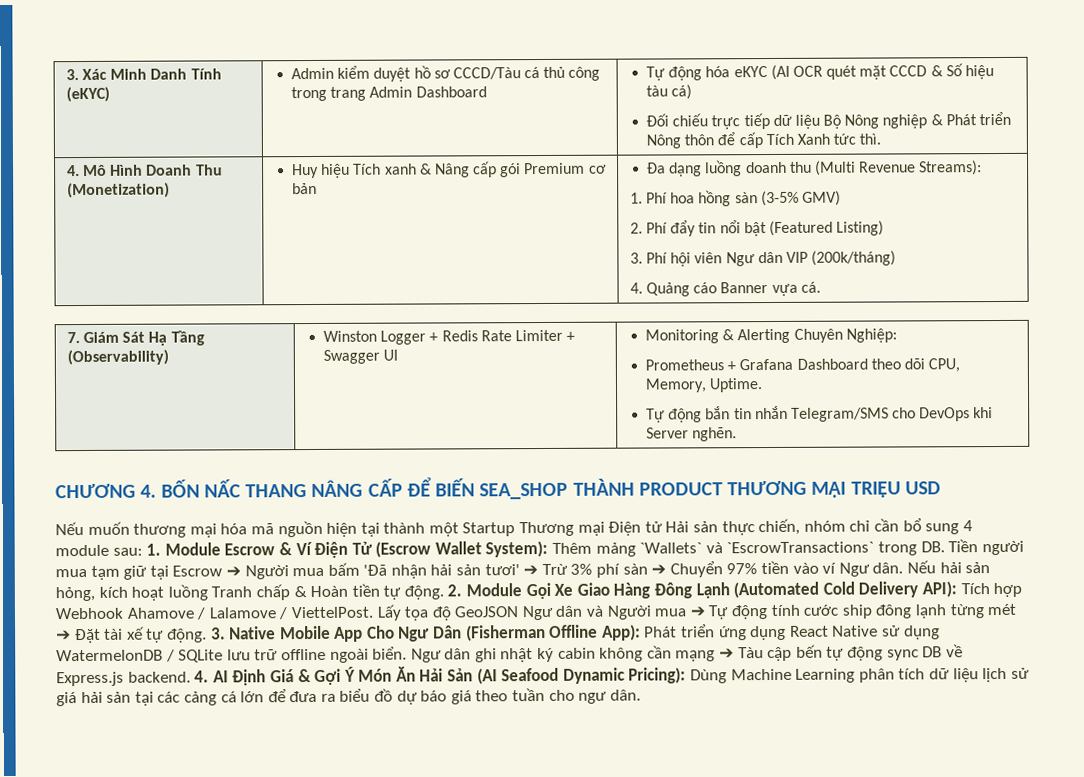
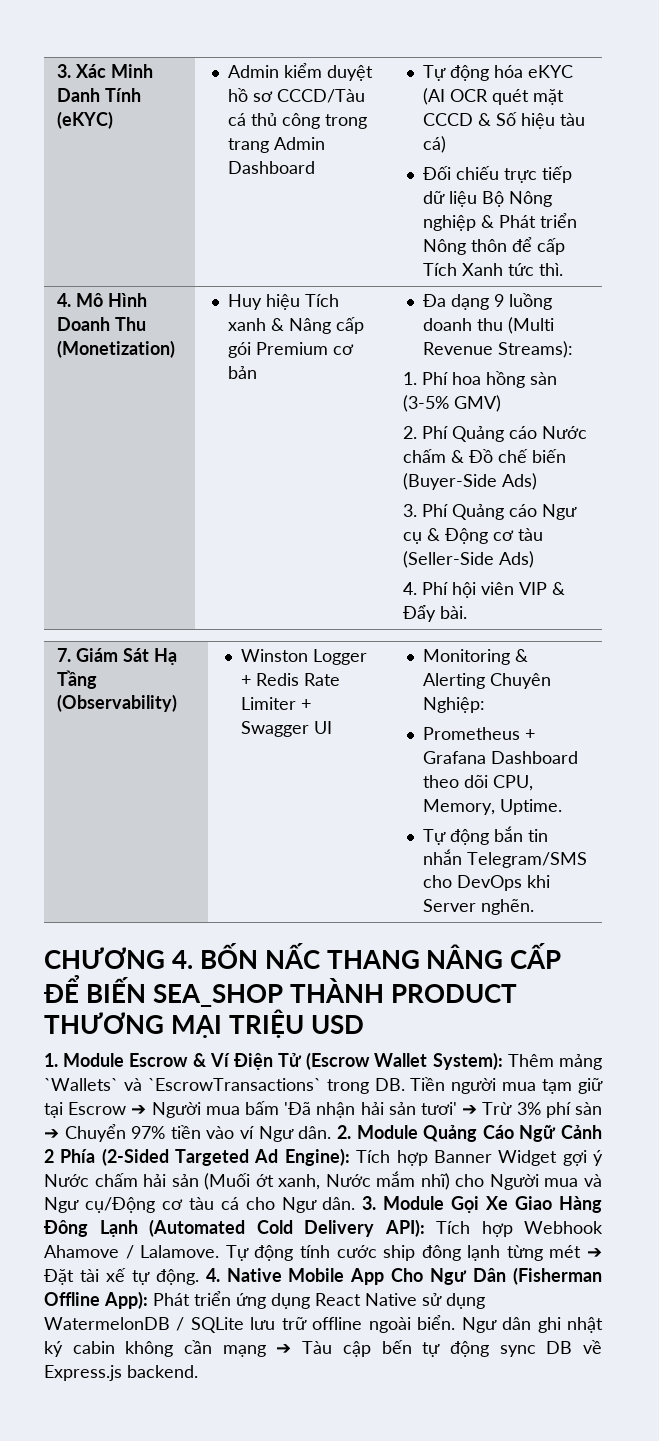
(703, 169) none -> [494,294,505,307] 9
[670,220,885,237] [629,250,897,267] [629,281,821,297] đẩy tin nổi bật (Featured Listing) // 3. Phí hội viên Ngư dân VIP (200k/tháng) // 4. Quảng cáo Banner vựa cá. -> [452,426,588,442] [403,449,567,463] [403,473,538,490] [403,504,578,520] [403,528,544,544] [403,551,535,568] [403,582,566,598] [403,605,468,622] Quảng cáo Nước chấm & Đồ chế biến (Buyer-Side Ads) // 3. Phí Quảng cáo Ngư cụ & Động cơ tàu (Seller-Side Ads) // 4. Phí hội viên VIP & Đẩy bài.
[55,518,973,538] [55,544,143,557] Nếu muốn thương mại hóa mã nguồn hiện tại thành một Startup Thương mại Điện tử Hải sản thực chiến, nhóm chỉ cần bổ sung 4 module sau: -> (364, 1024) none
[906,560,991,574] [55,583,463,602] Nếu hải sản hỏng, kích hoạt luồng Tranh chấp & Hoàn tiền tự động. 2. -> [336,1125,603,1142] [44,1148,604,1166] [44,1171,603,1190] [44,1196,377,1213] 2. Module Quảng Cáo Ngữ Cảnh 2 Phía (2-Sided Targeted Ad Engine): Tích hợp Banner Widget gợi ý Nước chấm hải sản (Muối ớt xanh, Nước mắm nhĩ) cho Người mua và Ngư cụ/Động cơ tàu cá cho Ngư dân. 3.
[208,604,705,621] Lalamove / ViettelPost. Lấy tọa độ GeoJSON Ngư dân và Người mua ➔ -> [140,1245,220,1258] Lalamove.
[210,627,226,640] 3. -> [205,1268,220,1282] 4.
[194,666,1030,686] [56,687,641,707] 4. AI Định Giá & Gợi Ý Món Ăn Hải Sản (AI Seafood Dynamic Pricing): Dùng Machine Learning phân tích dữ liệu lịch sử giá hải sản tại các cảng cá lớn để đưa ra biểu đồ dự báo giá theo tuần cho ngư dân. -> (198, 1371) none

